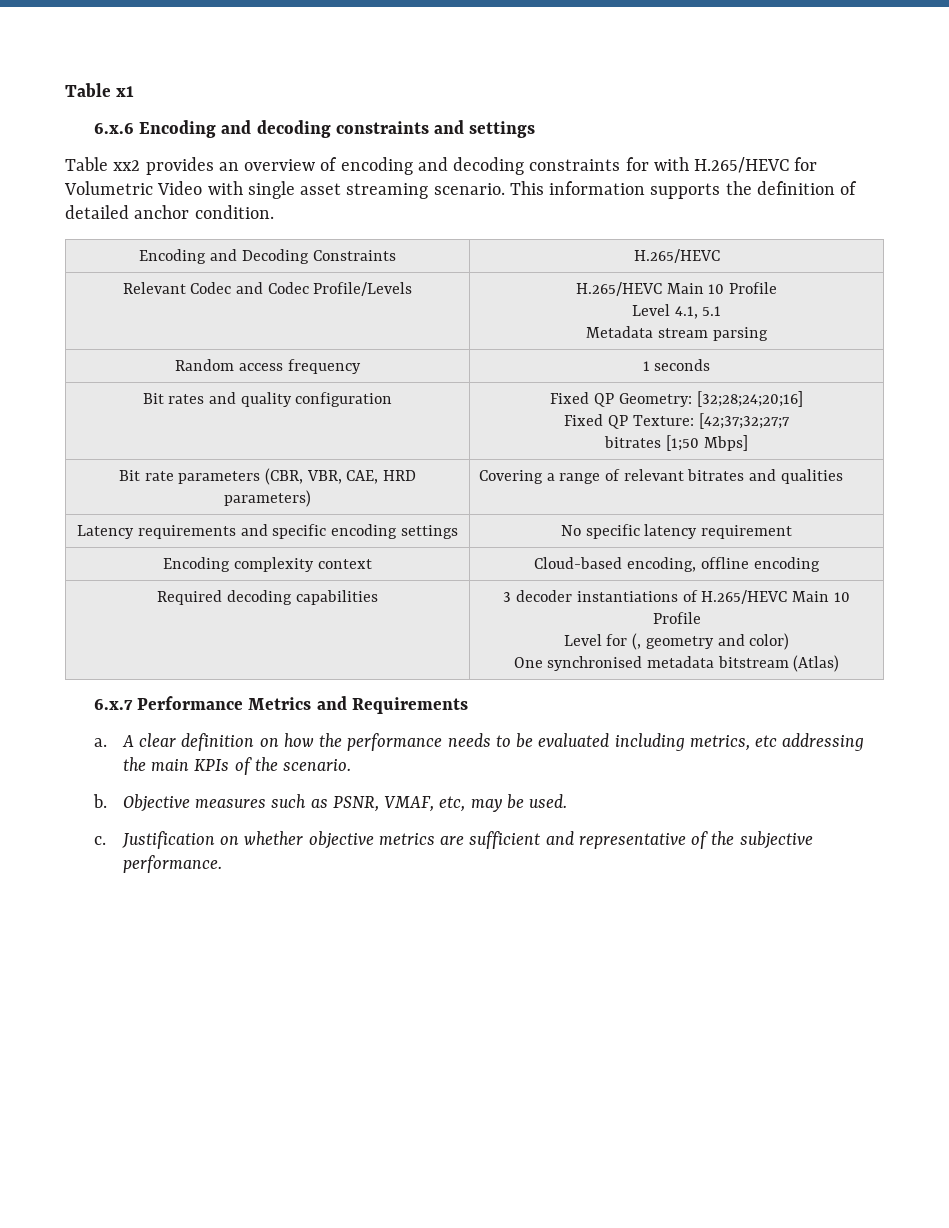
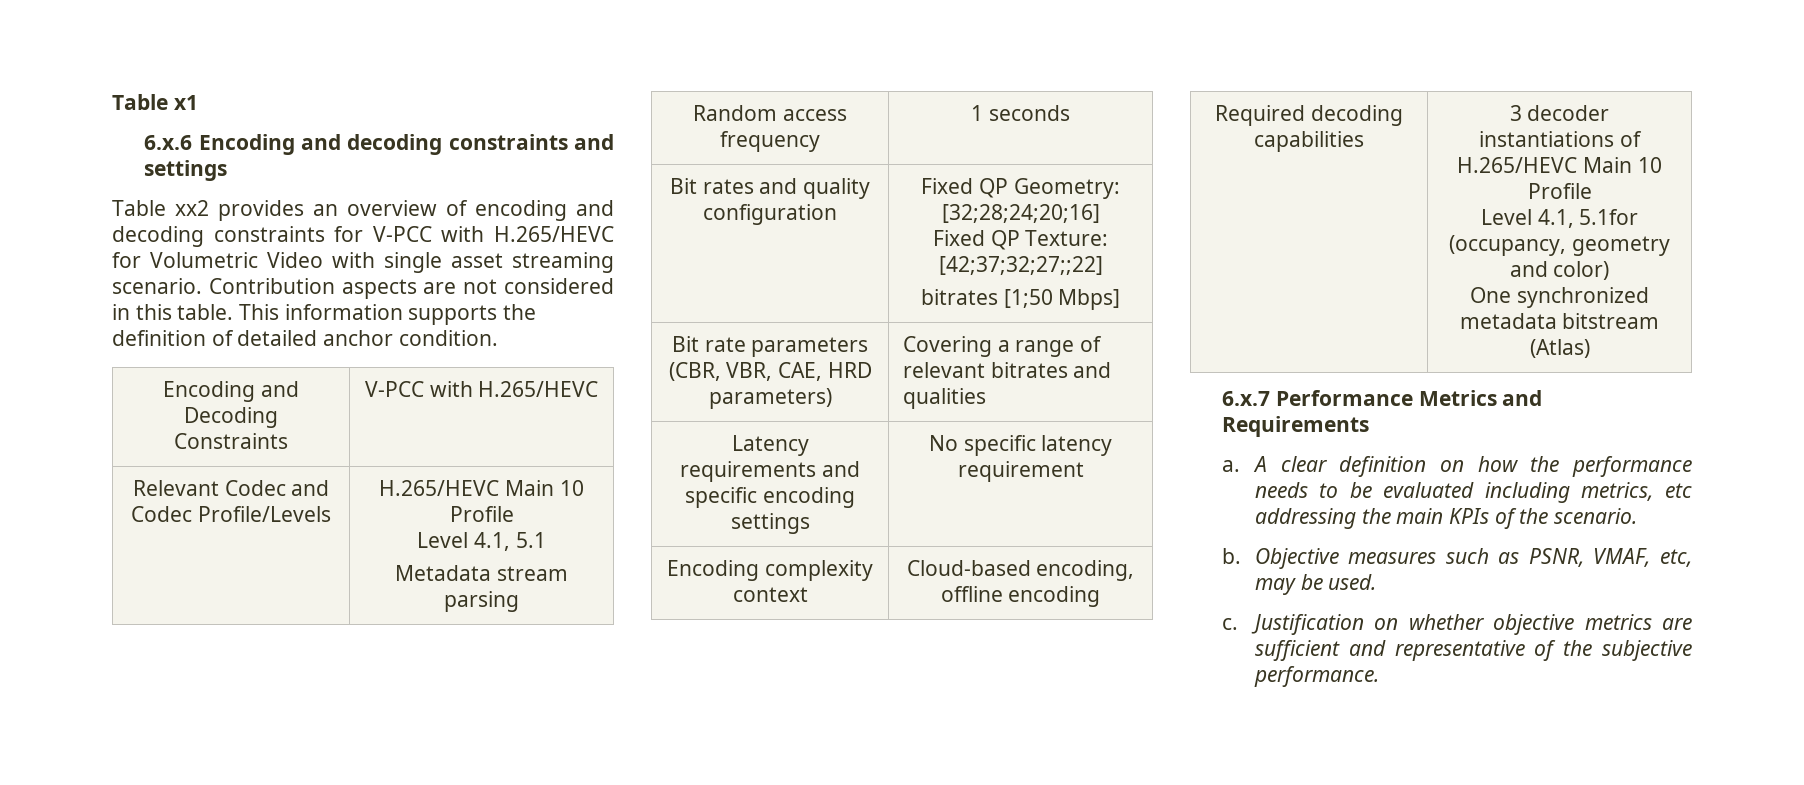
(649, 164) none -> [372,226,432,242] V-PCC
(505, 189) none -> [208,278,614,299] [112,304,234,320] Contribution aspects are not considered in this table.
(396, 255) none -> [364,381,473,397] V-PCC with
[698,413,790,429] [42;37;32;27;7 -> [938,256,1103,275] [42;37;32;27;;22]
[606,633,642,650] for (, -> [1537,209,1639,228] [1449,235,1567,256] 4.1, 5.1for (occupancy,
[547,656,643,671] synchronised -> [1516,287,1649,308] synchronized

